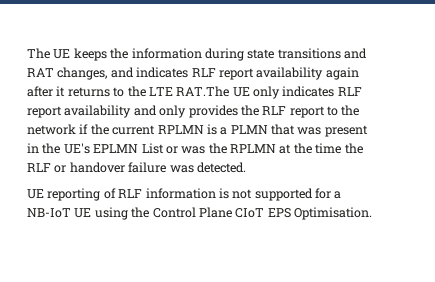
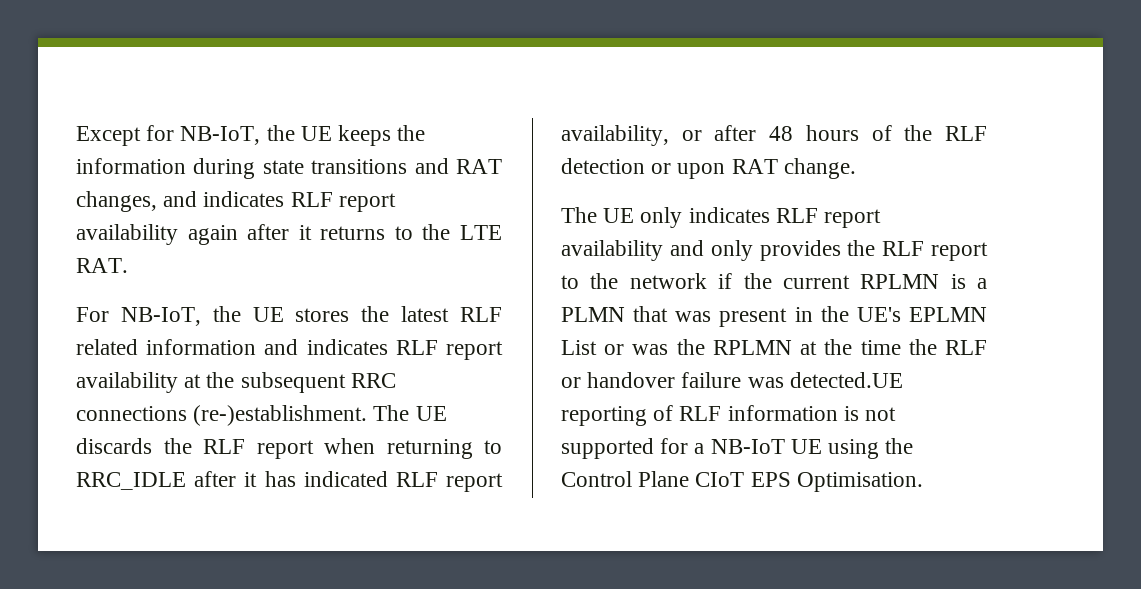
[27,48,50,59] The -> [76,125,295,146] Except for NB-IoT, the
[176,86,230,97] RAT.The -> [76,258,128,273] [76,306,502,326] [76,339,503,360] [76,372,396,393] [76,405,447,426] [76,438,502,459] [76,471,503,492] [561,125,987,146] [561,158,856,179] [561,207,597,223] RAT. // For NB-IoT, the UE stores the latest RLF related information and indicates RLF report availability at the subsequent RRC connections (re-)establishment. The UE discards the RLF report when returning to RRC_IDLE after it has indicated RLF report availability, or after 48 hours of the RLF detection or upon RAT change. // The
[196,162,246,173] [27,189,44,199] detected. // UE -> [789,372,903,388] detected.UE

